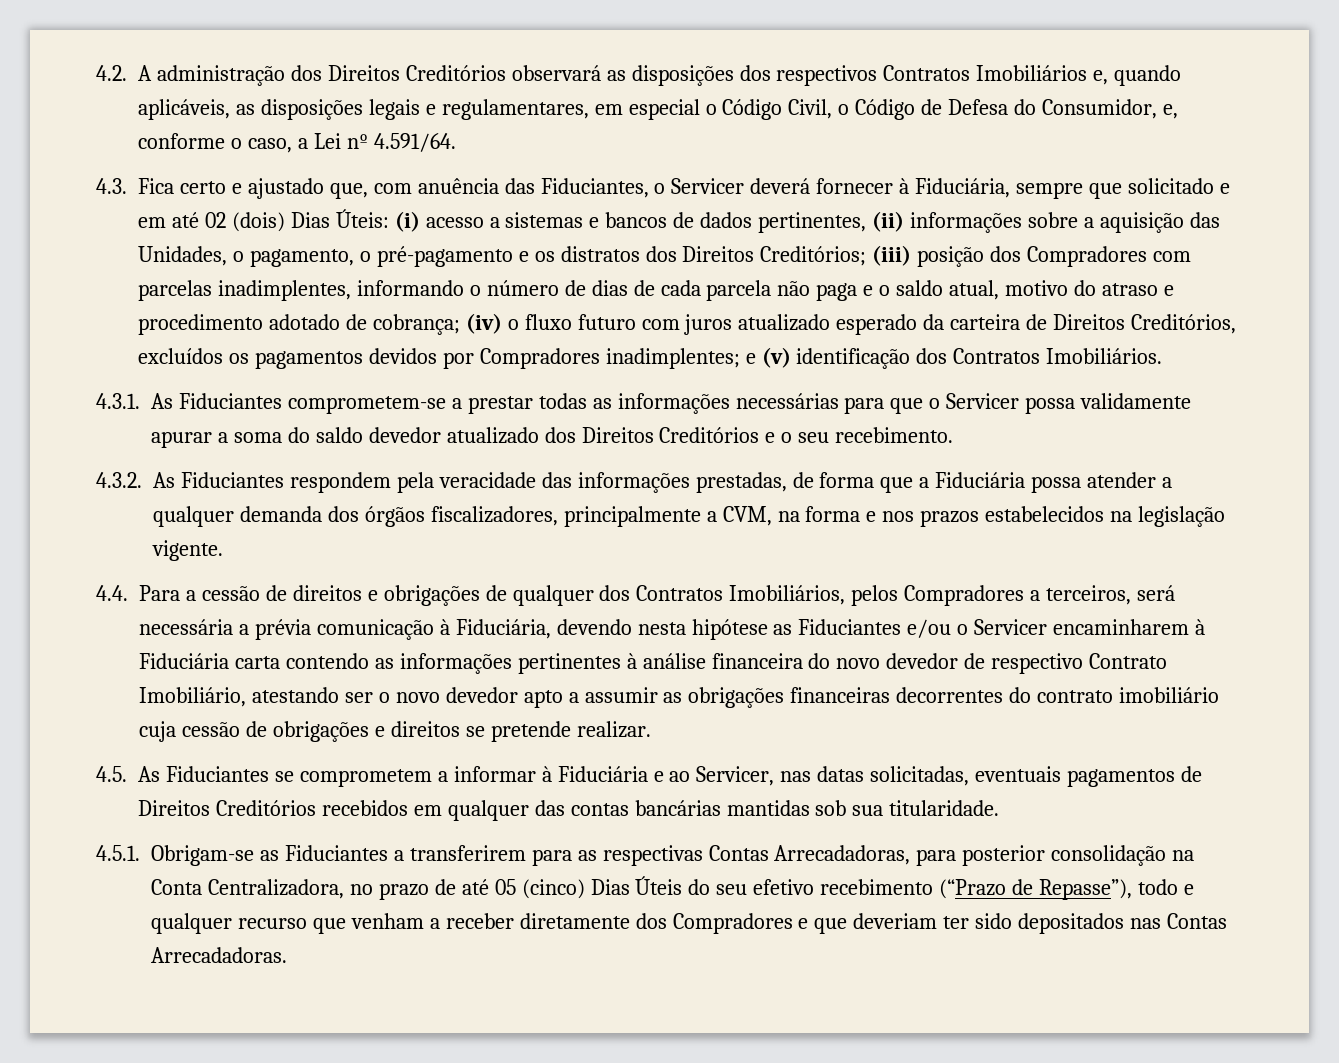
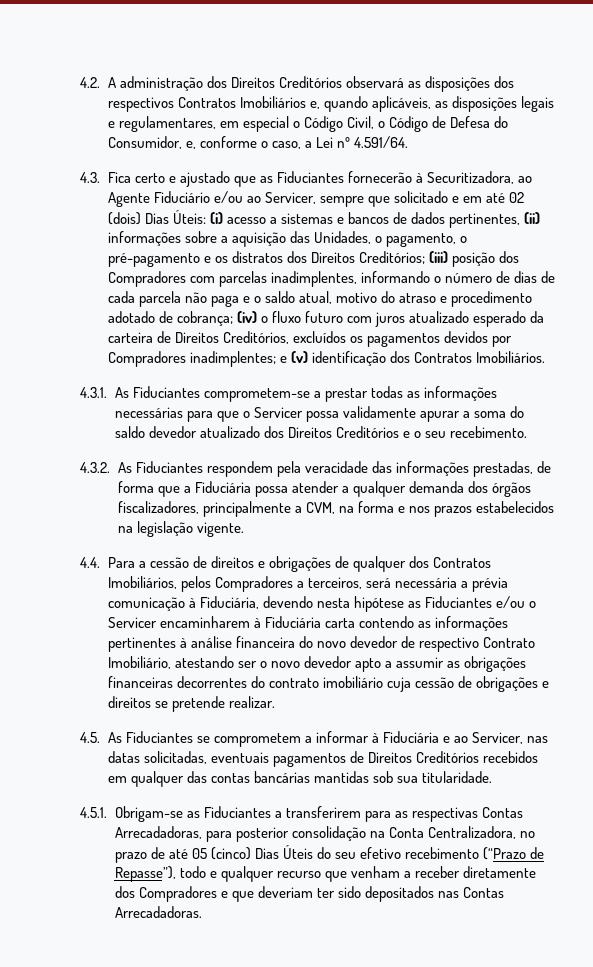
[329,178,1011,199] que, com anuência das Fiduciantes, o Servicer deverá fornecer à Fiduciária, -> [233,171,532,187] [107,191,316,207] que as Fiduciantes fornecerão à Securitizadora, ao Agente Fiduciário e/ou ao Servicer,

